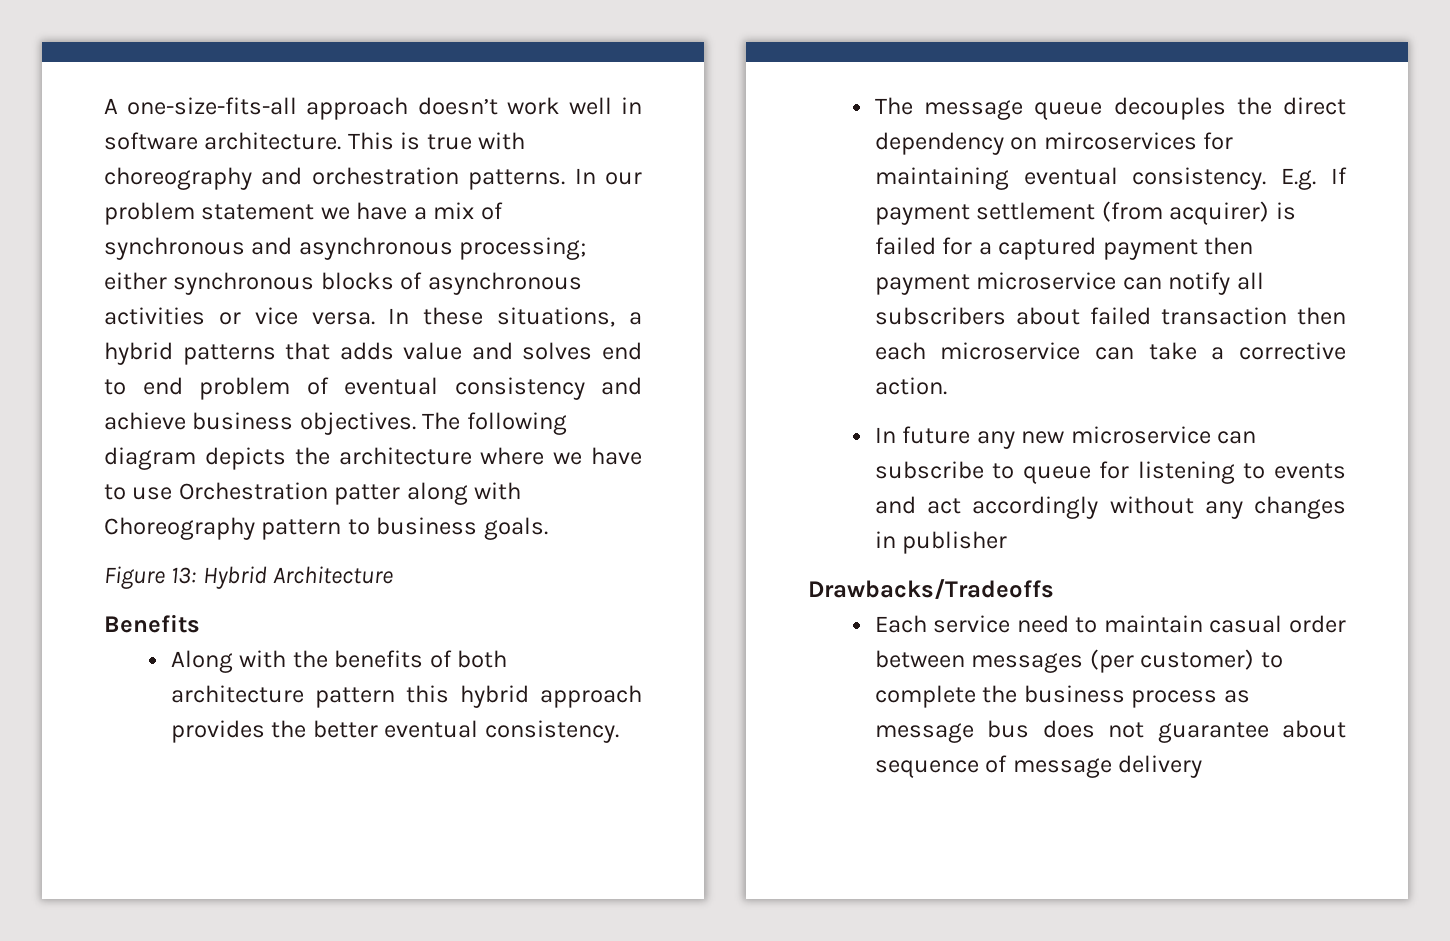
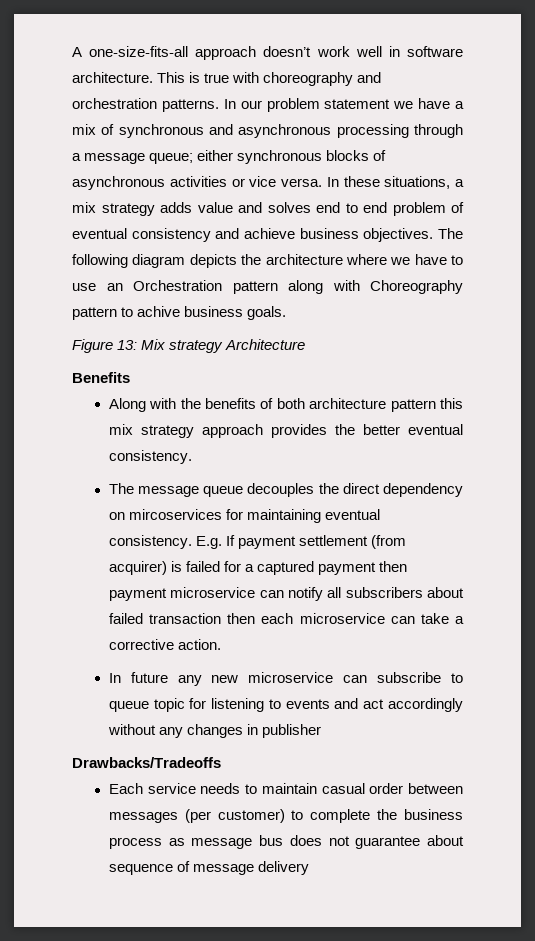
[459,237,587,260] processing; -> [336,124,463,138] [72,153,194,164] processing through a message queue;
[104,342,331,365] hybrid patterns that -> [72,202,155,216] mix strategy
[178,482,401,505] Orchestration patter -> [106,280,278,294] an Orchestration pattern
(370, 527) none -> [137,306,181,317] achive
[202,566,267,589] Hybrid -> [141,339,224,353] Mix strategy
[459,685,529,708] hybrid -> [108,424,194,438] mix strategy
(1091, 475) none -> [153,698,185,712] topic
[1016,615,1069,633] need -> [200,783,241,794] needs

